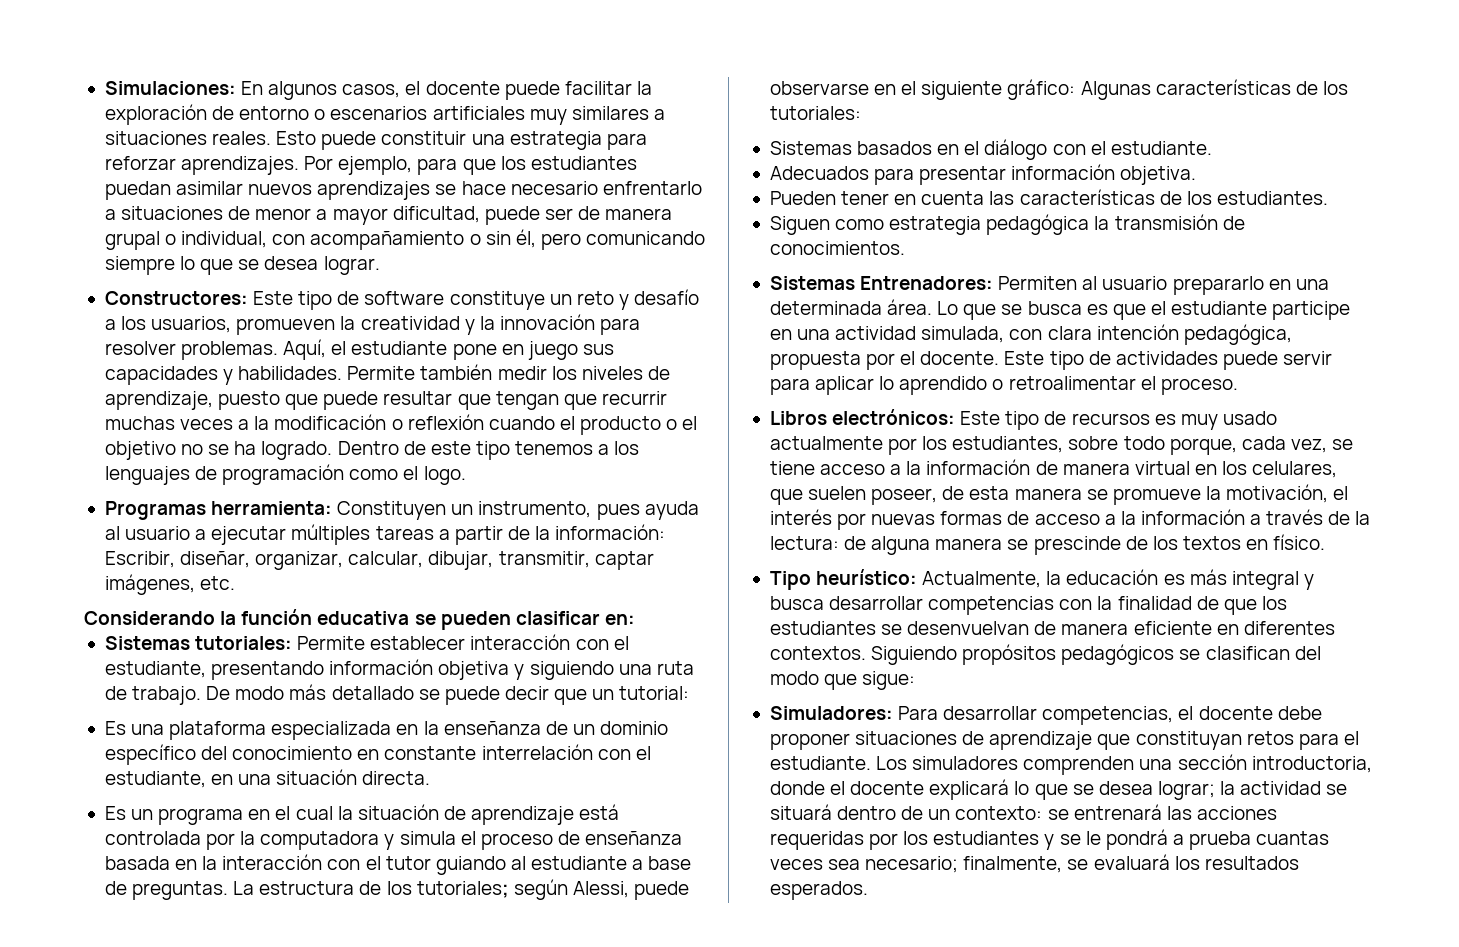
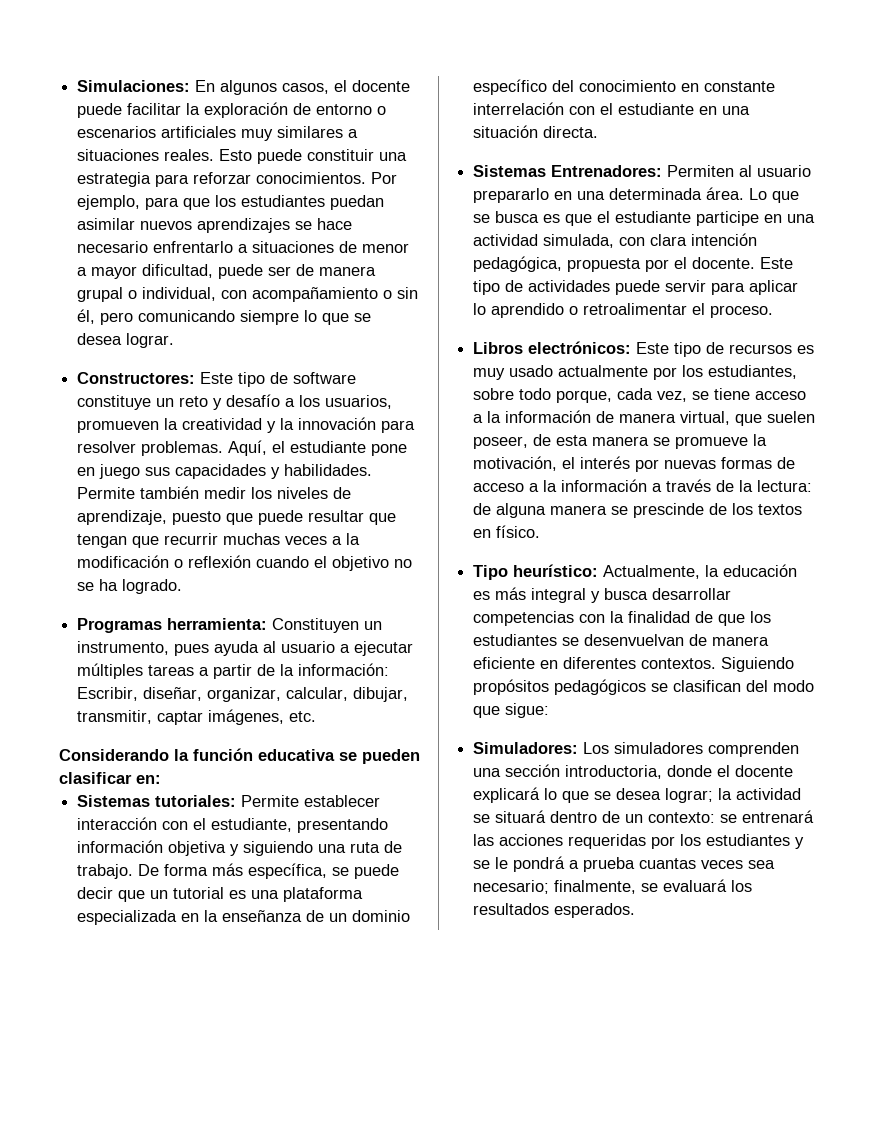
[181,156,300,175] aprendizajes. -> [256,172,367,184] conocimientos.
[580,416,698,435] producto o el -> (328, 562) none
[337,441,640,460] [104,464,466,485] Dentro de este tipo tenemos a los lenguajes de programación como el logo. -> (183, 586) none
[235,684,414,700] modo más detallado -> [164,863,328,879] forma más específica,
[619,686,690,700] [104,721,126,735] tutorial: // Es -> [173,887,247,899] tutorial es
[104,771,206,788] estudiante, -> [618,103,695,115] estudiante
[104,804,620,825] [104,831,683,850] [104,854,692,875] [104,879,690,900] [769,79,1348,100] [769,106,861,120] [769,139,1212,160] [769,164,1197,185] [769,189,1328,205] [769,214,1245,235] [769,241,905,255] // Es un programa en el cual la situación de aprendizaje está controlada por la computadora y simula el proceso de enseñanza basada en la interacción con el tutor guiando al estudiante a base de preguntas. La estructura de los tutoriales; según Alessi, puede observarse en el siguiente gráfico: Algunas características de los tutoriales: // Sistemas basados en el diálogo con el estudiante. // Adecuados para presentar información objetiva. // Pueden tener en cuenta las características de los estudiantes. // Siguen como estrategia pedagógica la transmisión de conocimientos. -> (599, 132) none
[1134,461,1338,478] virtual en los celulares, -> [680,411,731,425] virtual,
[898,706,1322,725] [769,731,1359,750] [769,756,871,770] Para desarrollar competencias, el docente debe proponer situaciones de aprendizaje que constituyan retos para el estudiante. -> (579, 748) none

